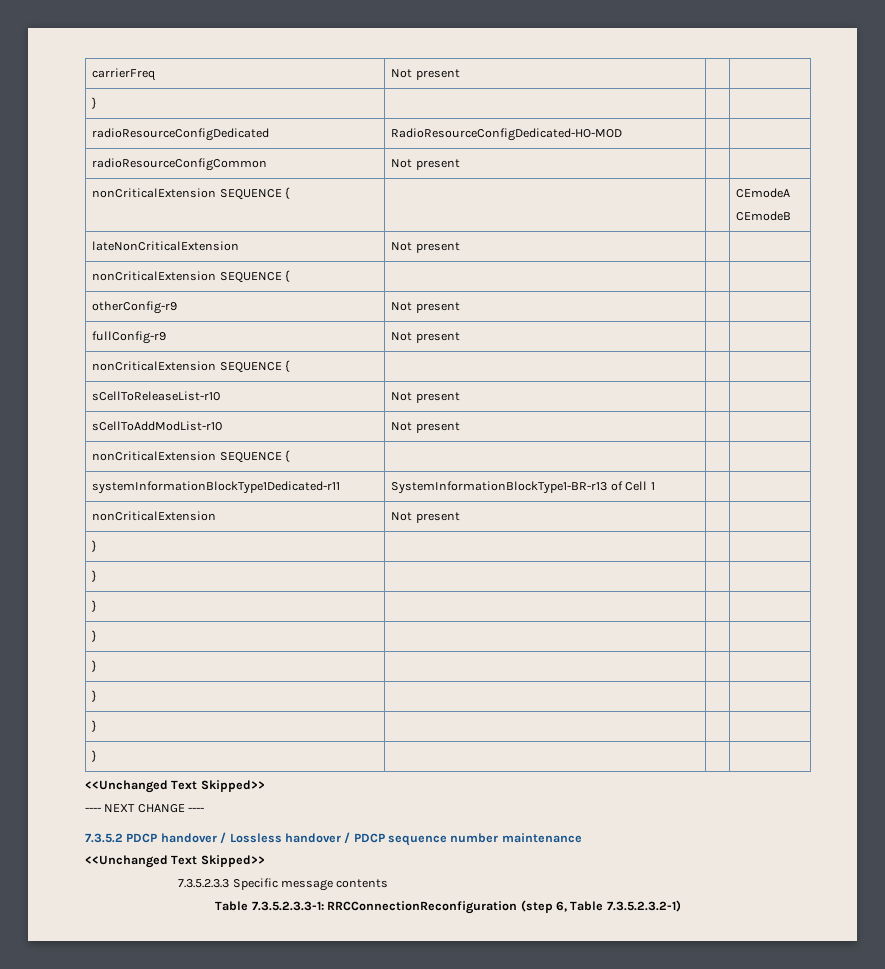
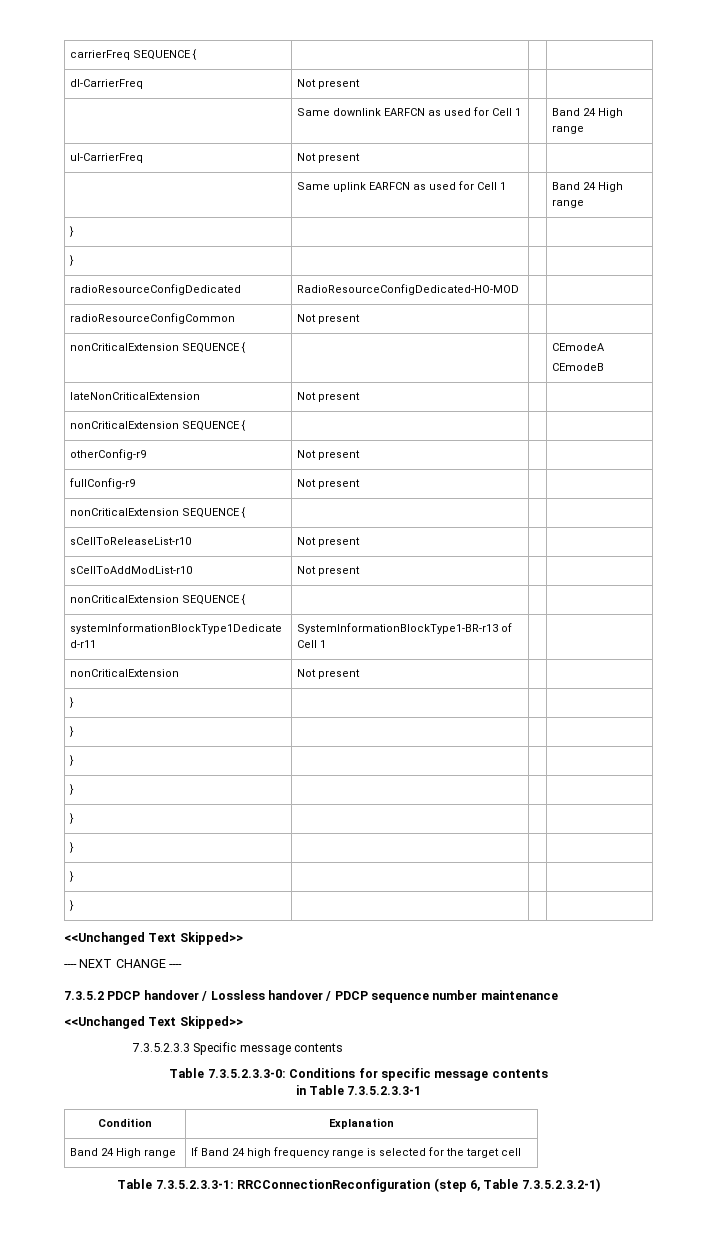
[391,69,460,80] | Not present | | -> [132,49,197,60] [69,79,143,89] [296,79,360,89] [296,107,521,116] [551,108,623,118] [551,125,584,134] [69,153,143,163] [296,153,360,163] [296,181,506,192] [551,182,623,192] [551,199,584,208] [68,226,74,237] SEQUENCE { | | | // dl-CarrierFreq | Not present | | // | Same downlink EARFCN as used for Cell 1 | | Band 24 High range // ul-CarrierFreq | Not present | | // | Same uplink EARFCN as used for Cell 1 | | Band 24 High range // } | | |
(389, 883) none -> [169,1068,548,1081] [295,1085,422,1095] [98,1118,152,1127] [329,1118,394,1129] [69,1148,176,1158] [190,1147,521,1158] // Table 7.3.5.2.3.3-0: Conditions for specific message contents // in Table 7.3.5.2.3.3-1 // Condition | Explanation // Band 24 High range | If Band 24 high frequency range is selected for the target cell

